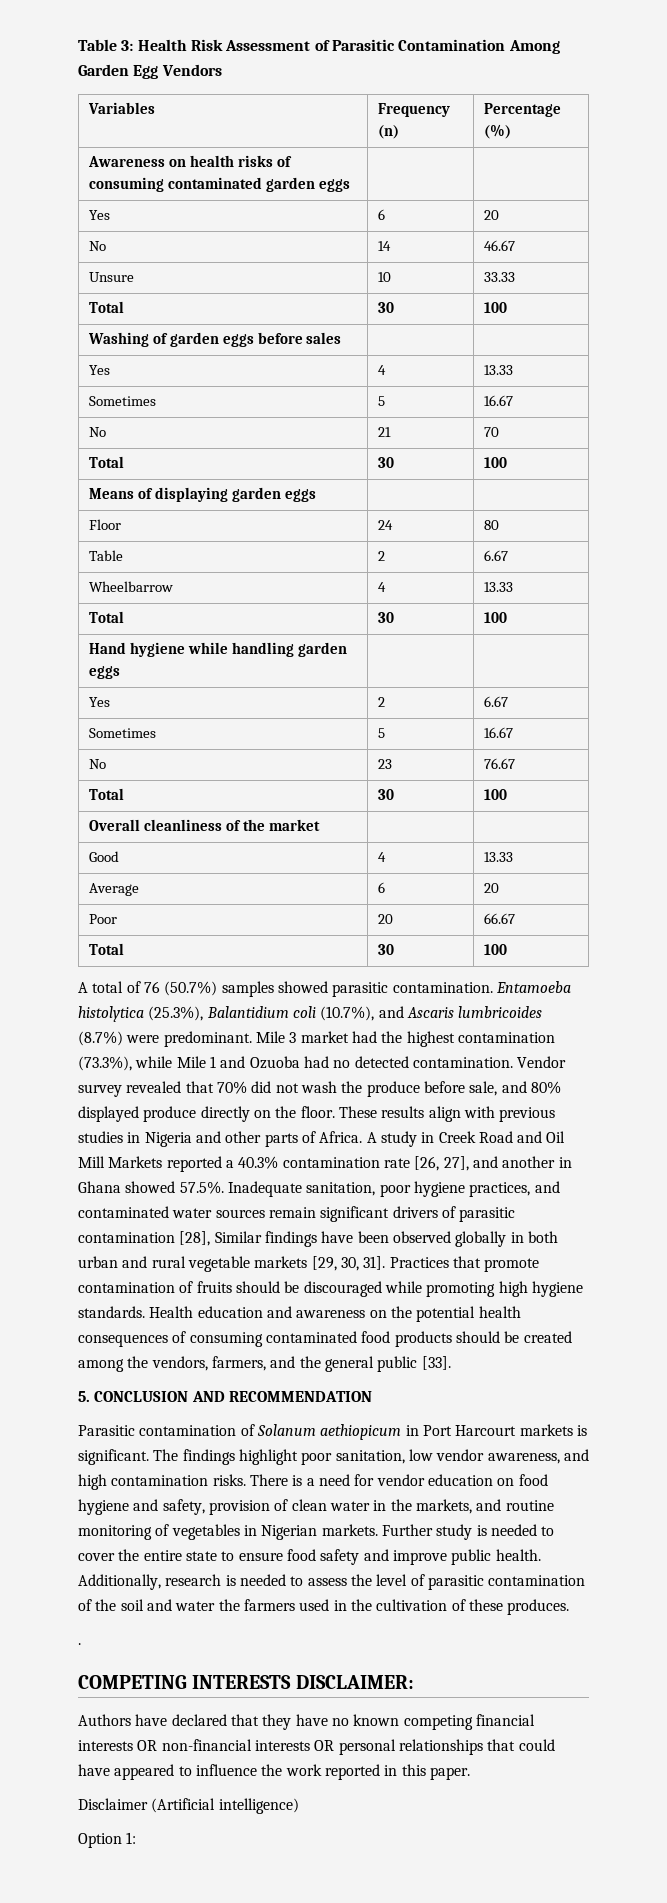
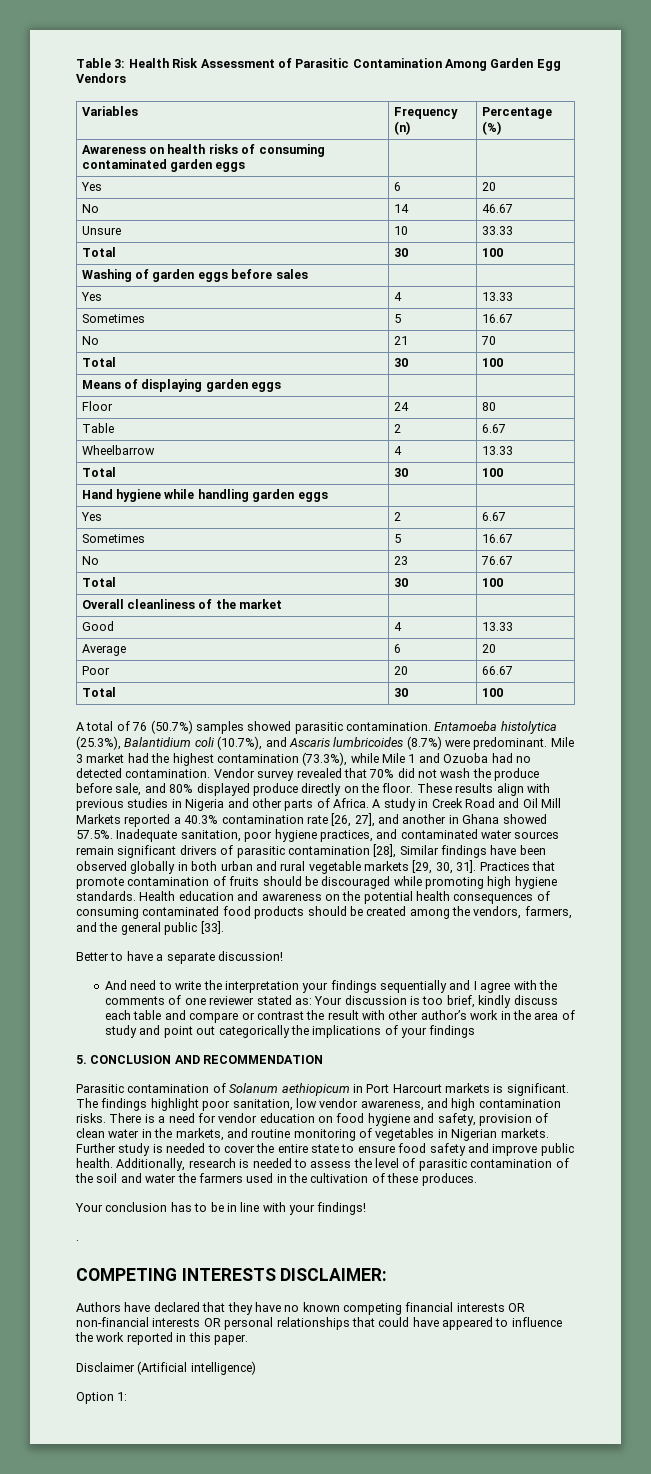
(451, 1363) none -> [76,951,283,964] [105,980,557,993] [105,995,558,1008] [105,1010,575,1023] [105,1025,476,1038] // Better to have a separate discussion! // And need to write the interpretation your findings sequentially and I agree with the comments of one reviewer stated as: Your discussion is too brief, kindly discuss each table and compare or contrast the result with other author’s work in the area of study and point out categorically the implications of your findings
(570, 1607) none -> [75,1202,367,1215] // Your conclusion has to be in line with your findings!

